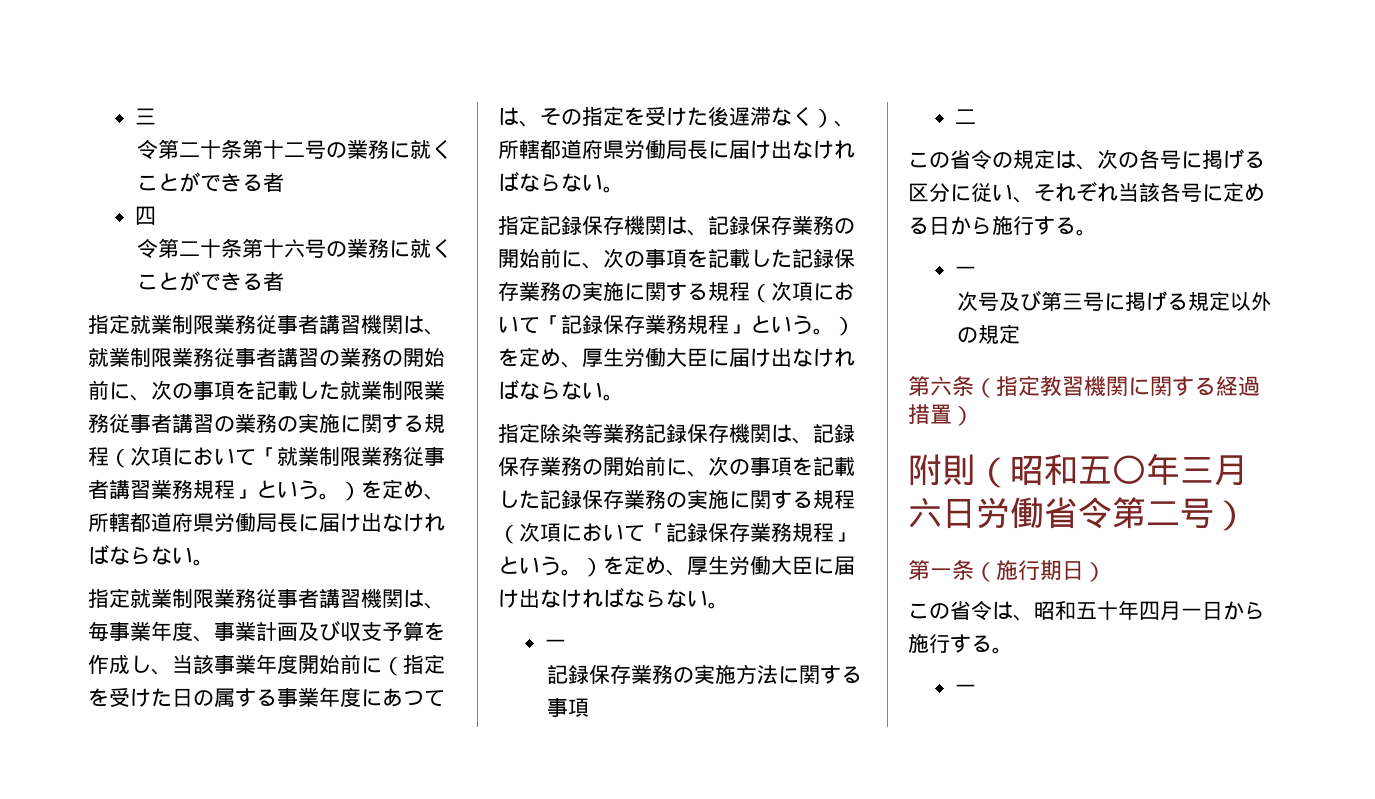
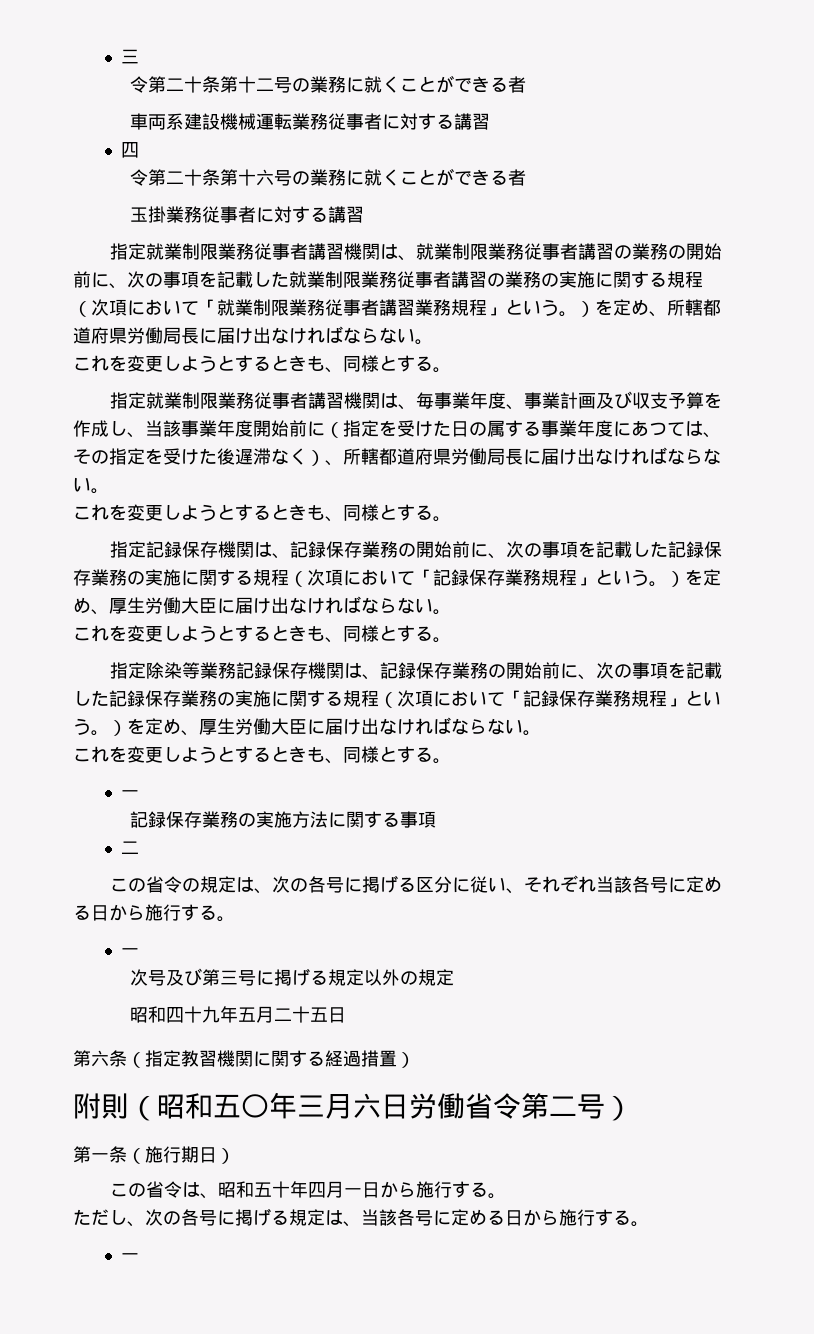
(284, 182) none -> [129,113,490,130] // 車両系建設機械運転業務従事者に対する講習
(284, 281) none -> [129,206,364,223] // 玉掛業務従事者に対する講習
(214, 562) none -> [73,355,451,373] // これを変更しようとするときも、同様とする。
(624, 189) none -> [73,504,451,522] // これを変更しようとするときも、同様とする。
(624, 397) none -> [73,625,451,643] // これを変更しようとするときも、同様とする。
(729, 605) none -> [73,746,451,764] // これを変更しようとするときも、同様とする。
(1020, 334) none -> [129,1006,346,1023] // 昭和四十九年五月二十五日
(1013, 650) none -> [73,1208,649,1227] // ただし、次の各号に掲げる規定は、当該各号に定める日から施行する。

